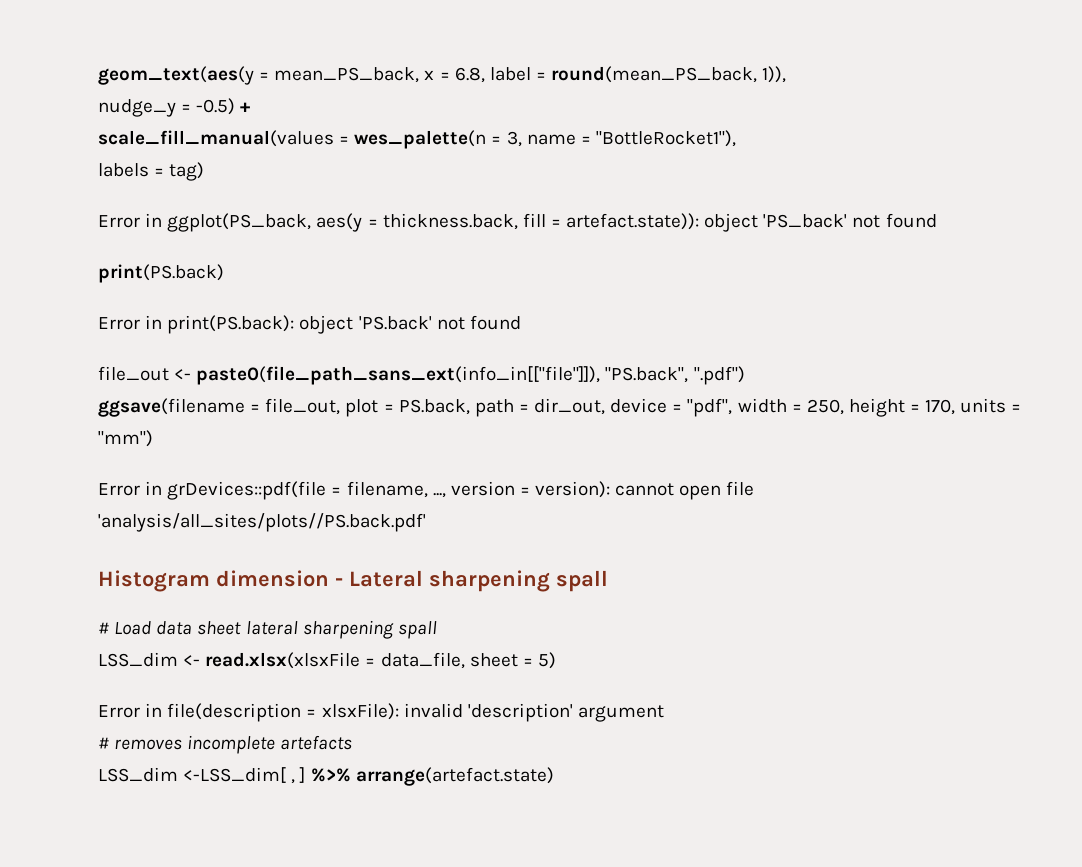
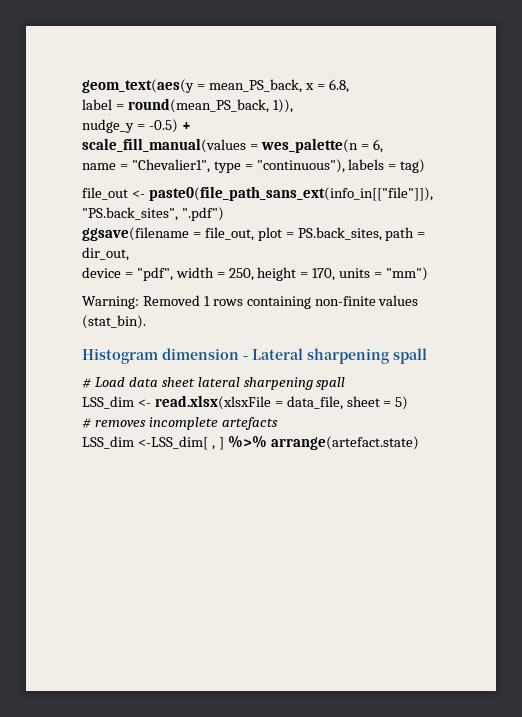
(485, 75) none -> (349, 86) //
[506,131,522,147] 3, -> [372,139,383,153] 6, //
[595,130,736,147] "BottleRocket1"), // -> [131,159,345,173] "Chevalier1", type = "continuous"),
[98,213,937,232] [98,264,224,283] [98,315,521,334] // Error in ggplot(PS_back, aes(y = thickness.back, fill = artefact.state)): object 'PS_back' not found // print(PS.back) // Error in print(PS.back): object 'PS.back' not found -> (426, 166) none
[605,367,689,383] "PS.back", -> [82,207,178,221] "PS.back_sites",
[398,399,470,415] PS.back, -> [297,227,382,241] PS.back_sites,
(606, 406) none -> (129, 254) //
[98,481,755,500] [98,513,426,532] Error in grDevices::pdf(file = filename, ..., version = version): cannot open file 'analysis/all_sites/plots//PS.back.pdf' -> [82,295,419,309] [82,315,146,329] Warning: Removed 1 rows containing non-finite values (stat_bin).
[98,703,664,722] // Error in file(description = xlsxFile): invalid 'description' argument -> (409, 403) none

